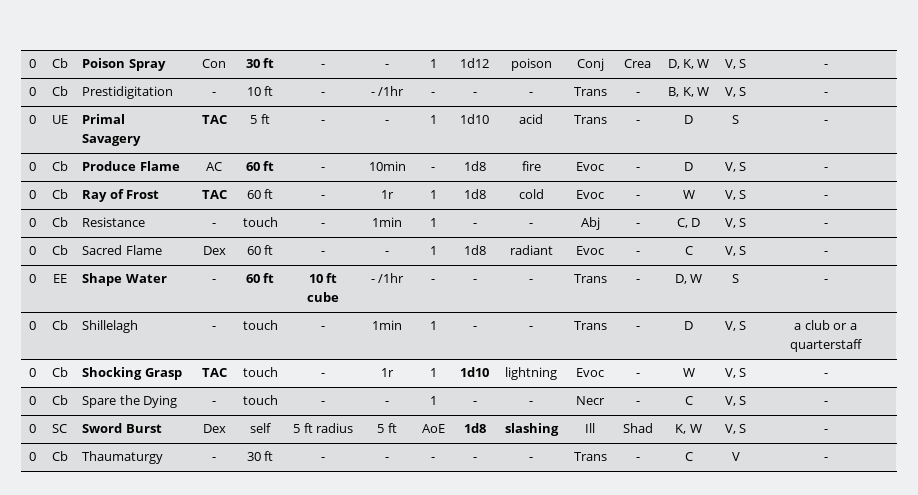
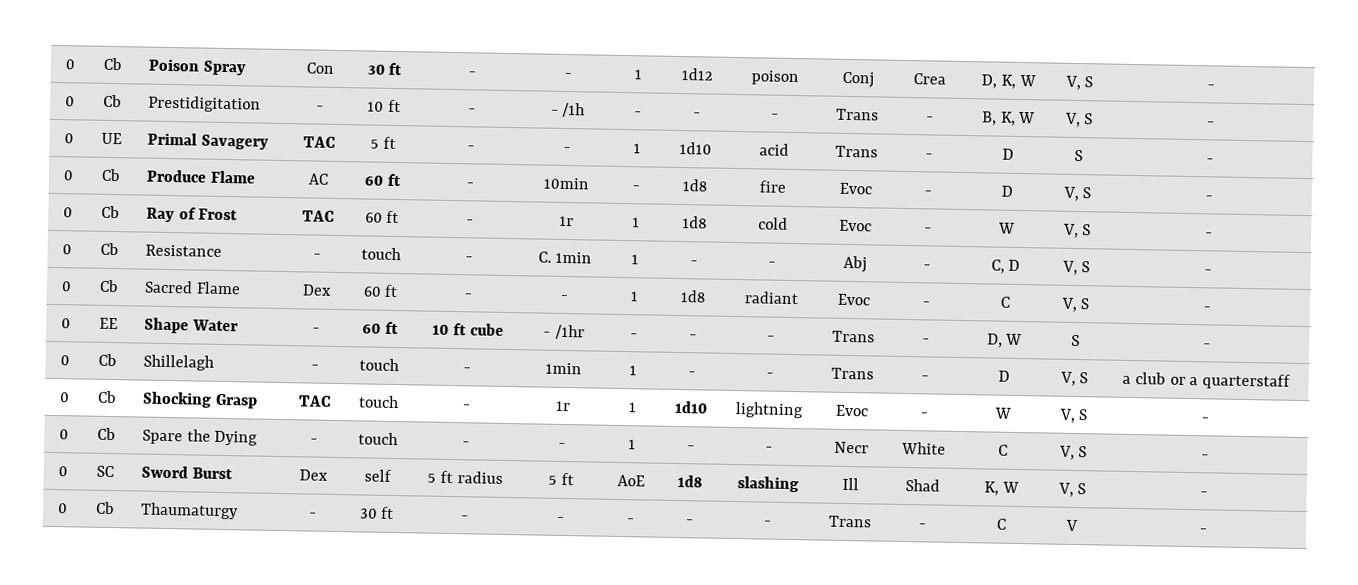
[378,86,405,96] /1hr -> [562,102,586,118] /1h
(325, 225) none -> [537,251,552,263] C.
[635,401,640,405] - -> [900,441,946,455] White

